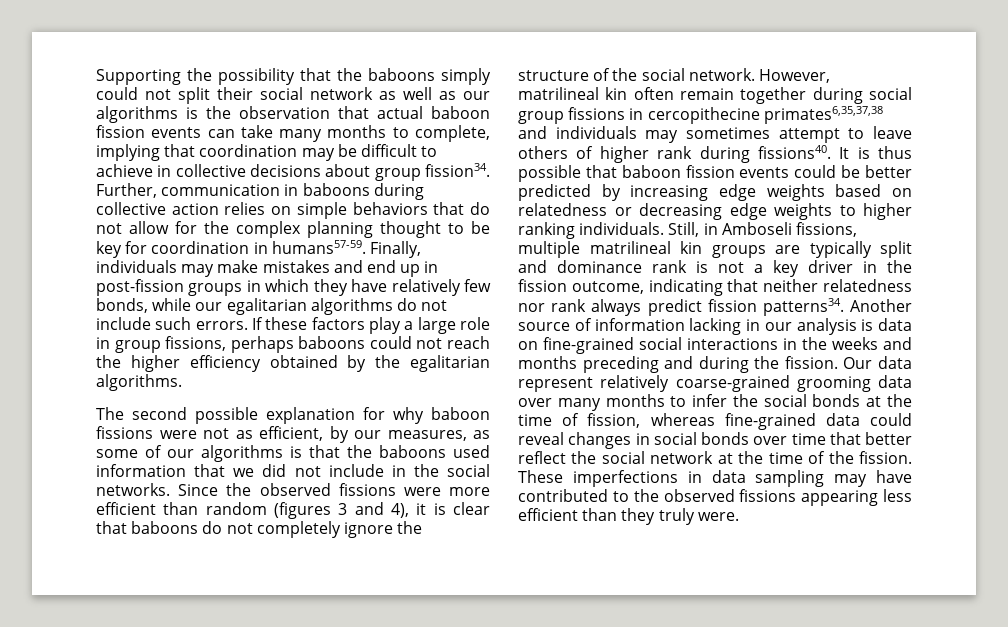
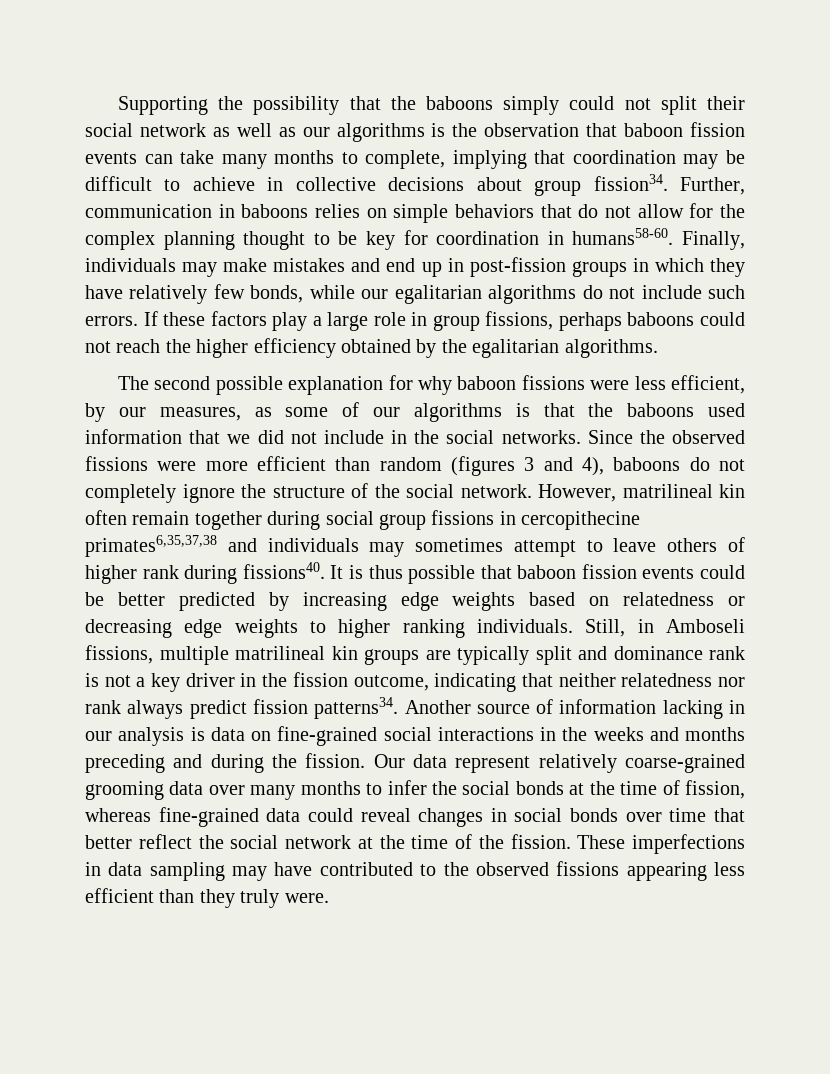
[377,106,423,119] actual -> (618, 130) none
[373,183,424,200] [96,202,219,215] during collective action -> (309, 211) none
[271,240,366,254] humans57-59. -> [572,228,674,245] humans58-60.
[203,428,253,439] not as -> [634,376,666,390] less
[416,502,490,515] [96,521,127,534] it is clear that -> (604, 466) none

